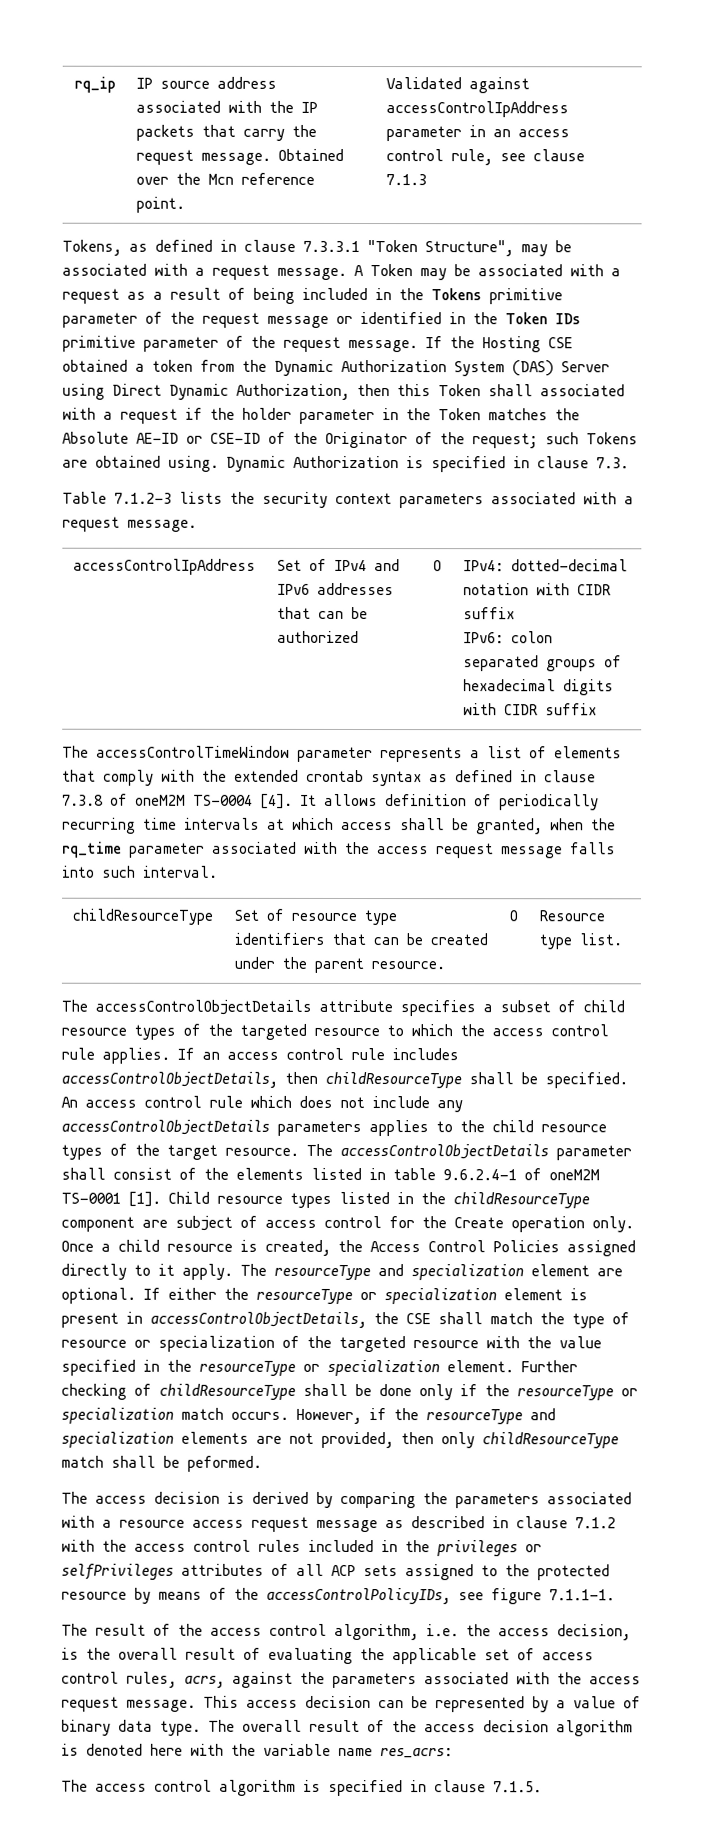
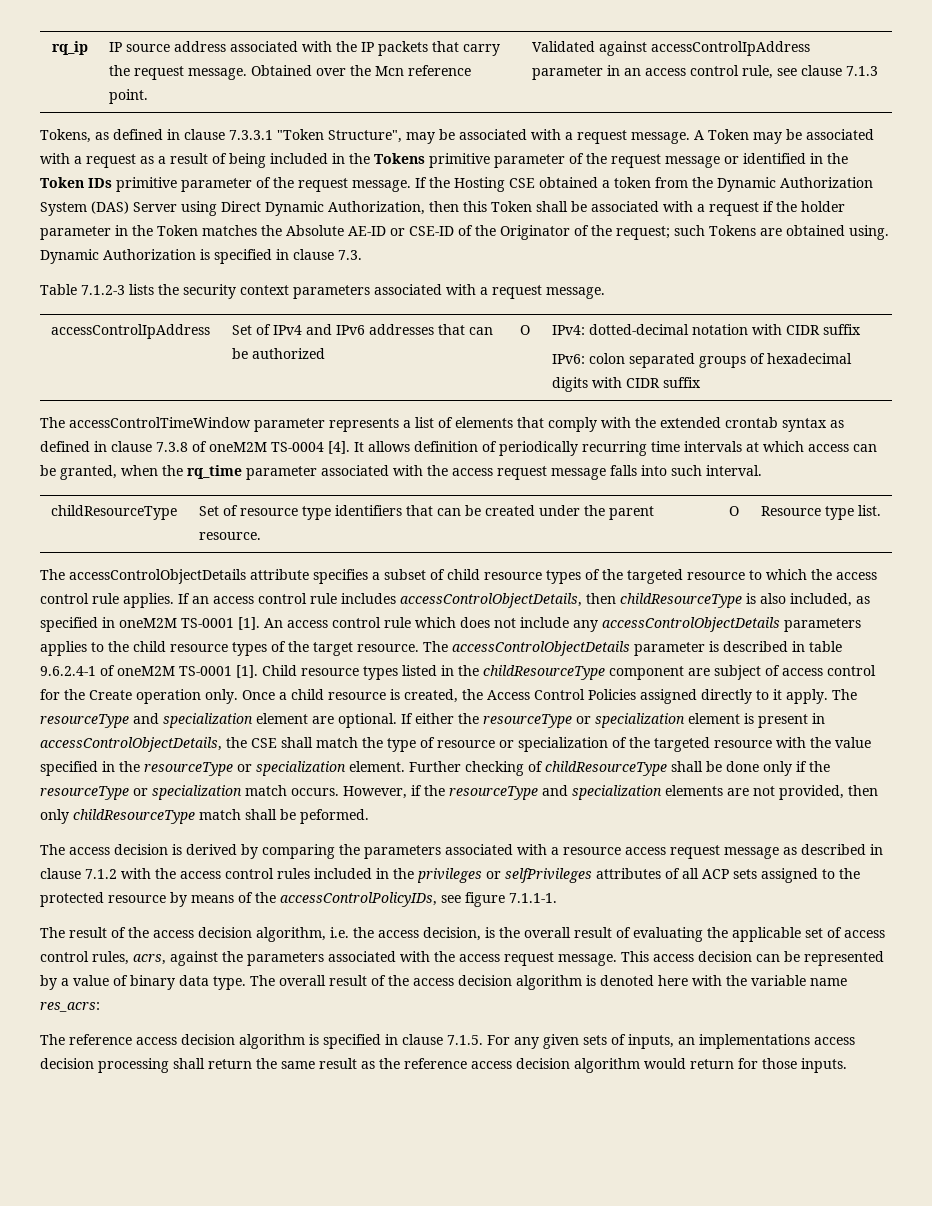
(533, 390) none -> [571,201,587,212] be
[400,818,445,831] shall -> [853,444,877,452] can
[469,1072,628,1089] shall be specified. -> [746,593,870,607] [40,617,260,632] is also included, as specified in oneM2M TS-0001 [1].
[61,1167,362,1181] shall consist of the elements listed -> [709,641,788,652] is described
[269,1623,327,1636] control -> [198,927,252,938] decision
[95,1779,212,1792] access control -> [69,1034,235,1045] reference access decision
(542, 1787) none -> [487,1034,855,1049] [40,1058,847,1073] For any given sets of inputs, an implementations access decision processing shall return the same result as the reference access decision algorithm would return for those inputs.

